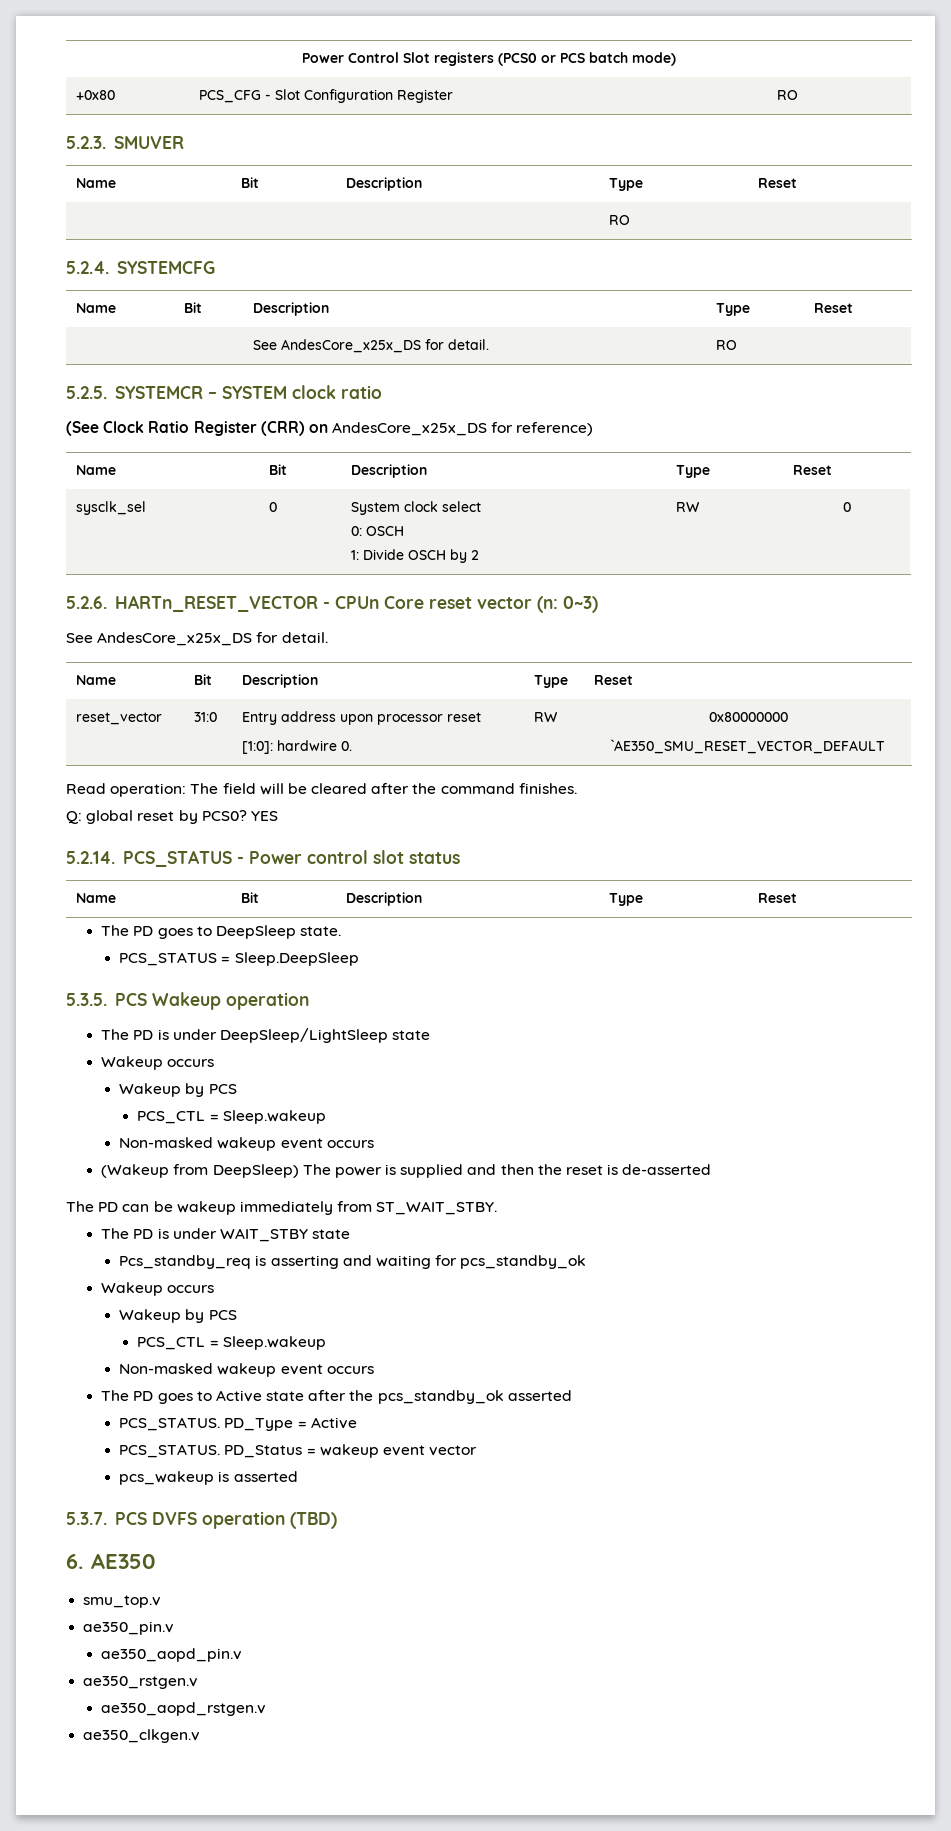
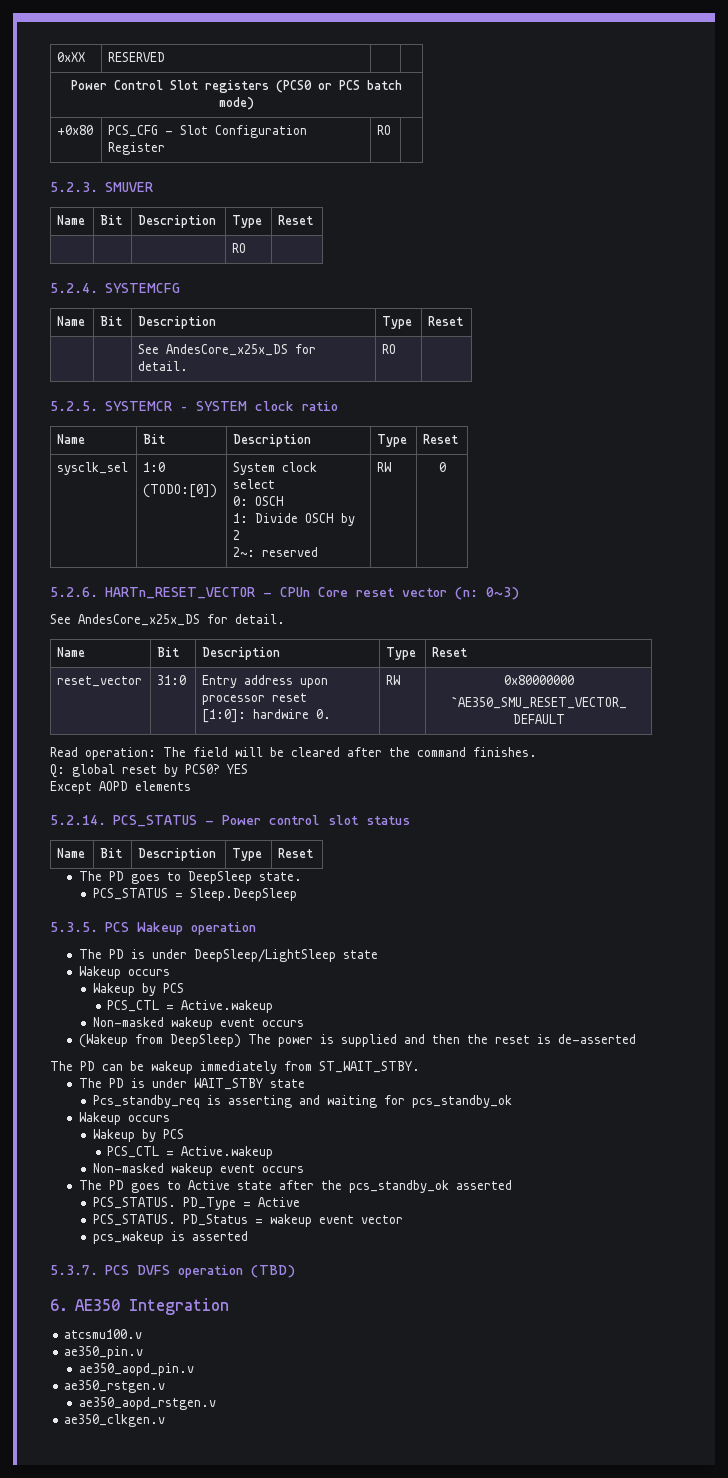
(302, 58) none -> [57,52,86,62] [108,52,166,62] 0xXX | RESERVED | | //
[66,421,594,436] // (See Clock Ratio Register (CRR) on AndesCore_x25x_DS for reference) -> (338, 406) none
[268,502,277,512] 0 -> [143,462,166,472] [143,484,218,498] 1:0 // (TODO:[0])
(479, 555) none -> [233,547,319,557] // 2~: reserved
(278, 816) none -> [50,781,191,794] // Except AOPD elements
[222,1110,326,1124] Sleep.wakeup -> [181,1000,274,1013] Active.wakeup
[222,1336,326,1350] Sleep.wakeup -> [181,1146,274,1159] Active.wakeup
[83,1595,162,1608] // smu_top.v -> [128,1298,229,1315] [64,1329,143,1339] Integration // atcsmu100.v

